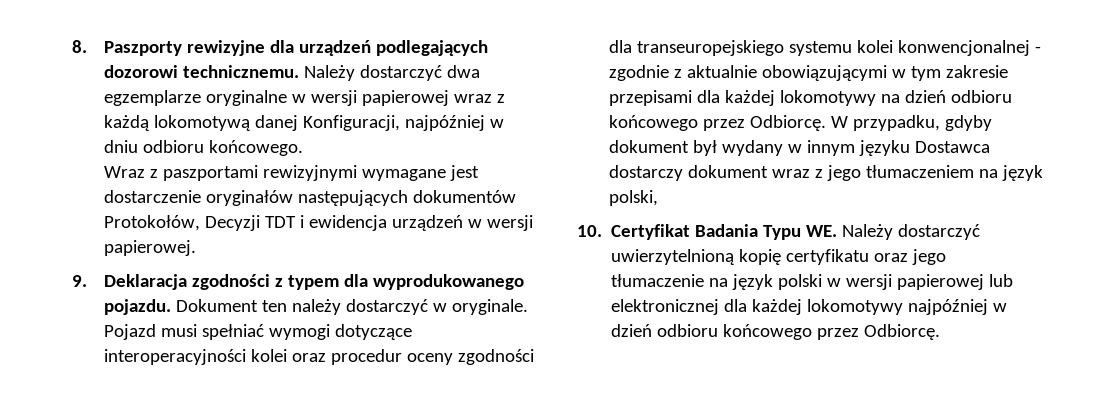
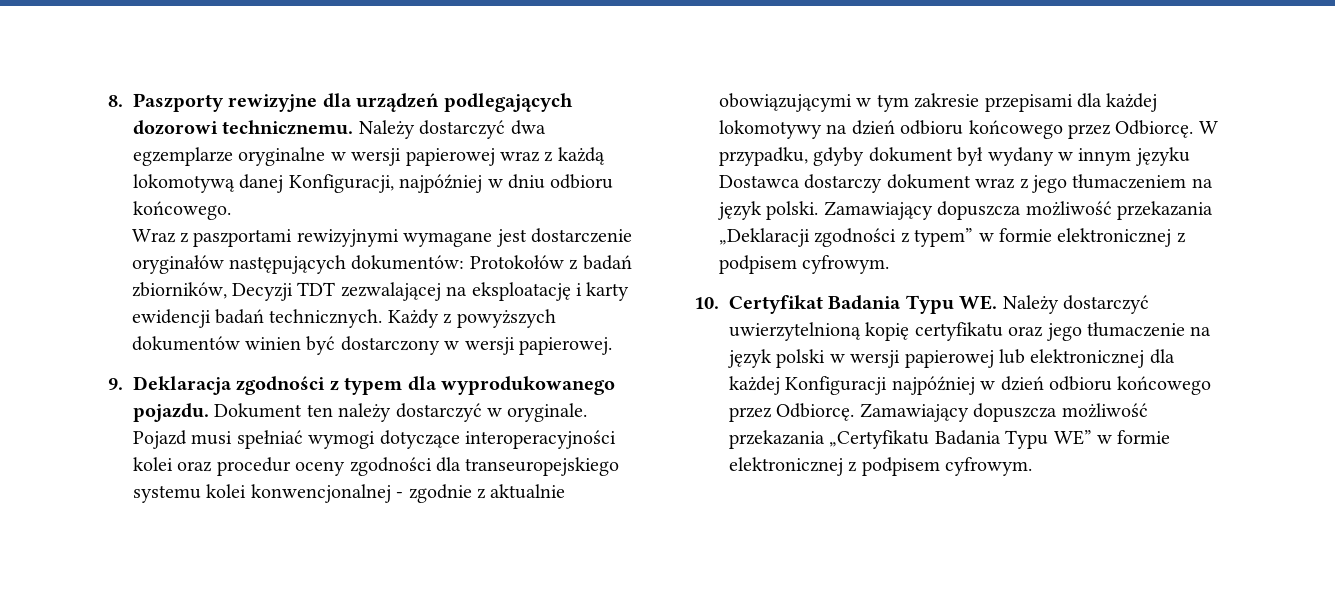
[413,190,517,203] [104,215,464,231] dokumentów Protokołów, Decyzji TDT i ewidencja urządzeń -> [351,255,632,270] [131,282,630,301] [131,309,556,328] [131,336,440,355] dokumentów: Protokołów z badań zbiorników, Decyzji TDT zezwalającej na eksploatację i karty ewidencji badań technicznych. Każdy z powyższych dokumentów winien być dostarczony
[609,190,659,206] polski, -> [766,201,1213,220] [719,228,1186,247] [719,255,890,274] polski. Zamawiający dopuszcza możliwość przekazania „Deklaracji zgodności z typem” w formie elektronicznej z podpisem cyfrowym.
[807,299,904,315] lokomotywy -> [785,376,888,395] Konfiguracji
(941, 332) none -> [859,403,1148,422] [729,430,1171,449] [729,457,1033,476] Zamawiający dopuszcza możliwość przekazania „Certyfikatu Badania Typu WE” w formie elektronicznej z podpisem cyfrowym.

